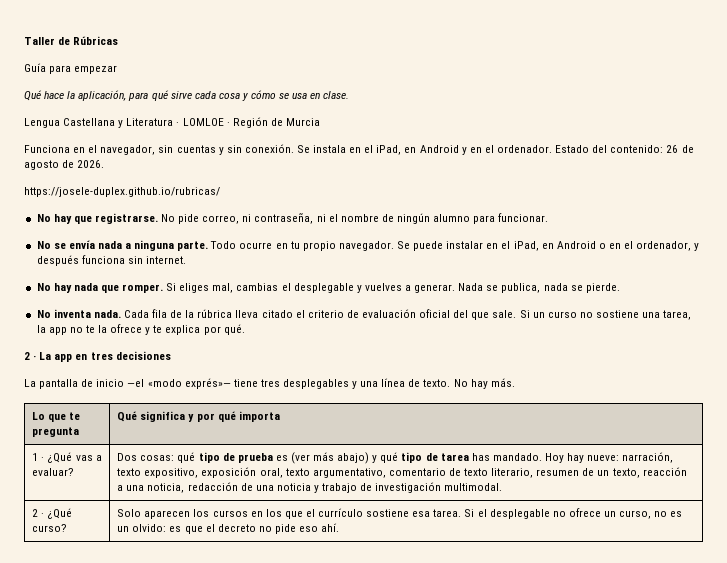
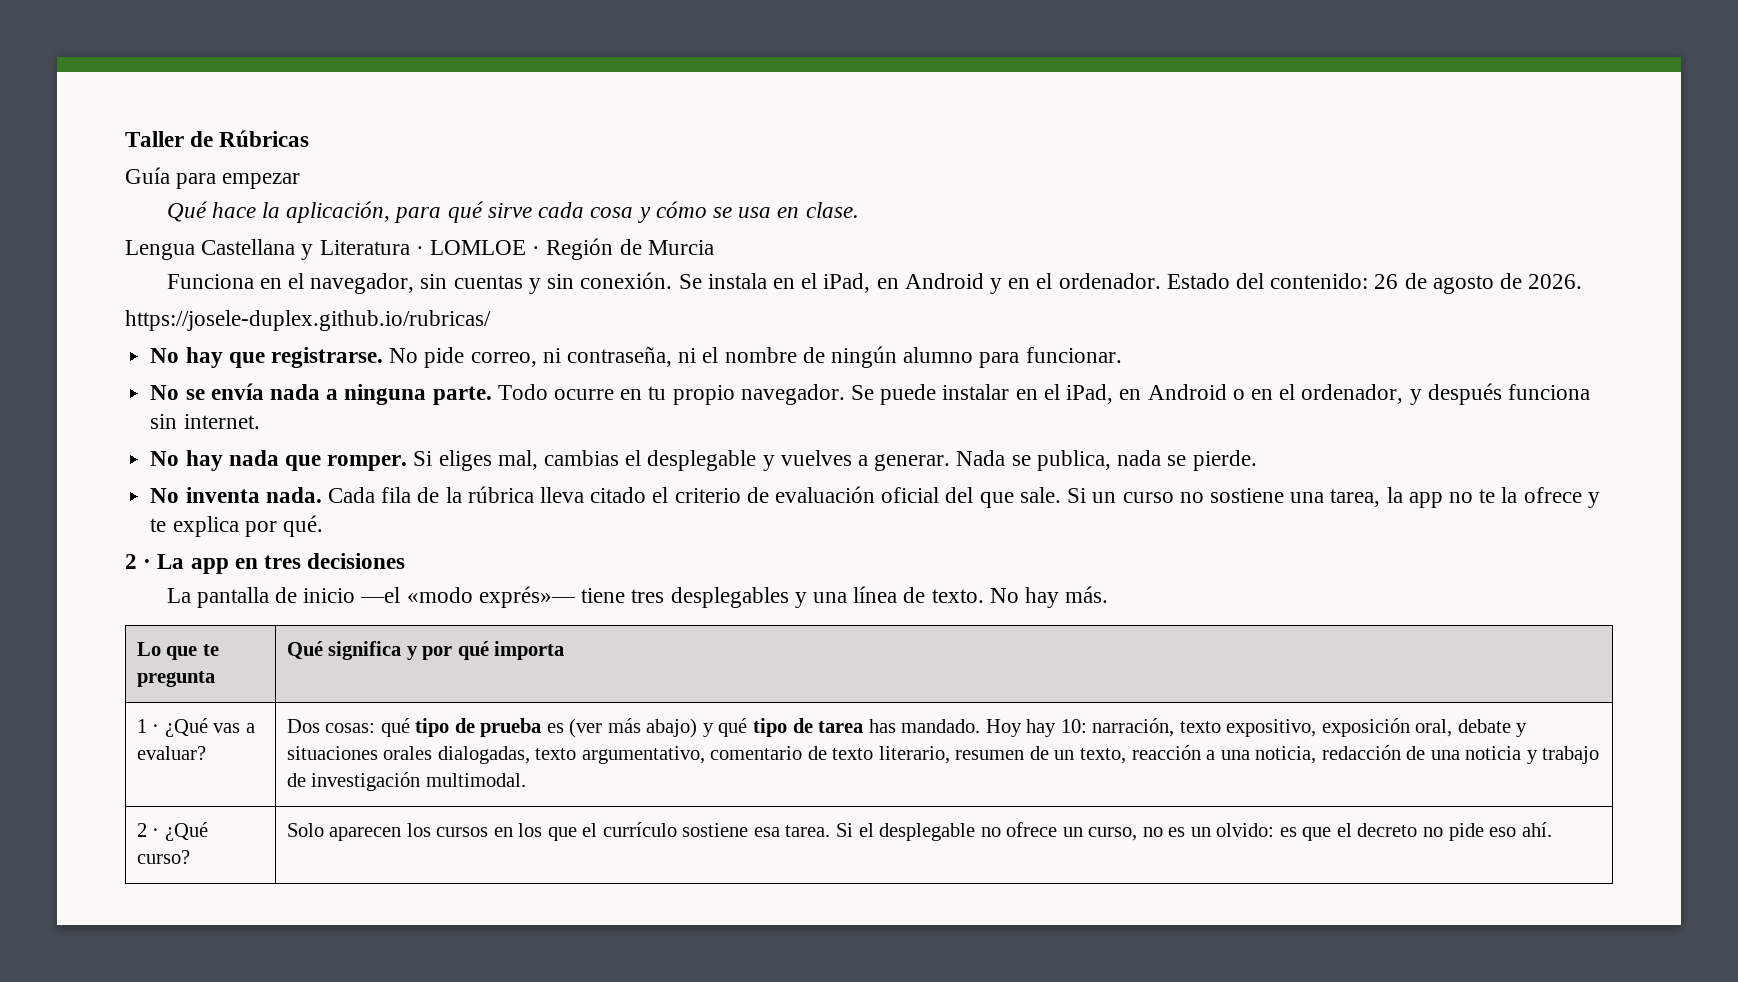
[587,455,620,461] nueve: -> [1060,719,1087,733] 10:
(283, 473) none -> [1457,719,1528,737] [286,746,530,764] debate y situaciones orales dialogadas,

